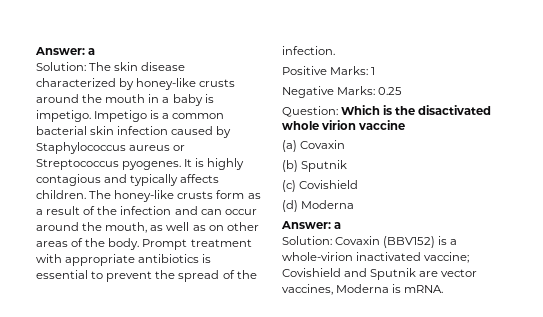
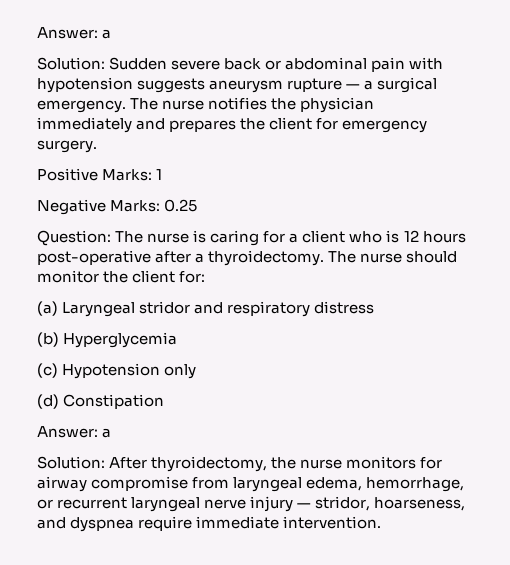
[35,47,96,55] [36,62,186,71] [36,78,236,90] [36,94,214,106] [36,110,225,122] [36,126,232,138] [36,142,186,154] [36,158,245,170] [36,174,220,186] [36,190,261,202] [36,206,257,215] [36,222,259,233] [36,238,252,250] [36,254,212,266] [36,270,257,282] [282,46,335,55] Answer: a // Solution: The skin disease characterized by honey-like crusts around the mouth in a baby is impetigo. Impetigo is a common bacterial skin infection caused by Staphylococcus aureus or Streptococcus pyogenes. It is highly contagious and typically affects children. The honey-like crusts form as a result of the infection and can occur around the mouth, as well as on other areas of the body. Prompt treatment with appropriate antibiotics is essential to prevent the spread of the infection. -> [37,27,112,39] [37,57,444,72] [37,77,438,93] [37,97,375,113] [37,117,428,133] [37,140,97,153] Answer: a // Solution: Sudden severe back or abdominal pain with hypotension suggests aneurysm rupture — a surgical emergency. The nurse notifies the physician immediately and prepares the client for emergency surgery.
[341,105,492,115] [282,120,406,130] [282,140,346,152] Which is the disactivated whole virion vaccine // (a) Covaxin -> [115,230,466,246] [37,250,458,266] [37,270,206,283] [37,301,375,317] The nurse is caring for a client who is 12 hours post-operative after a thyroidectomy. The nurse should monitor the client for: // (a) Laryngeal stridor and respiratory distress
[301,160,348,172] Sputnik -> [63,332,178,348] Hyperglycemia
[299,180,359,189] Covishield -> [62,363,197,379] Hypotension only
[301,200,355,209] [281,221,342,229] [282,236,458,248] [282,252,470,263] [282,268,478,280] [282,284,444,295] Moderna // Answer: a // Solution: Covaxin (BBV152) is a whole-virion inactivated vaccine; Covishield and Sputnik are vector vaccines, Moderna is mRNA. -> [63,394,165,409] [37,426,112,438] [37,456,443,472] [37,476,465,492] [37,496,466,512] [37,516,382,532] Constipation // Answer: a // Solution: After thyroidectomy, the nurse monitors for airway compromise from laryngeal edema, hemorrhage, or recurrent laryngeal nerve injury — stridor, hoarseness, and dyspnea require immediate intervention.

